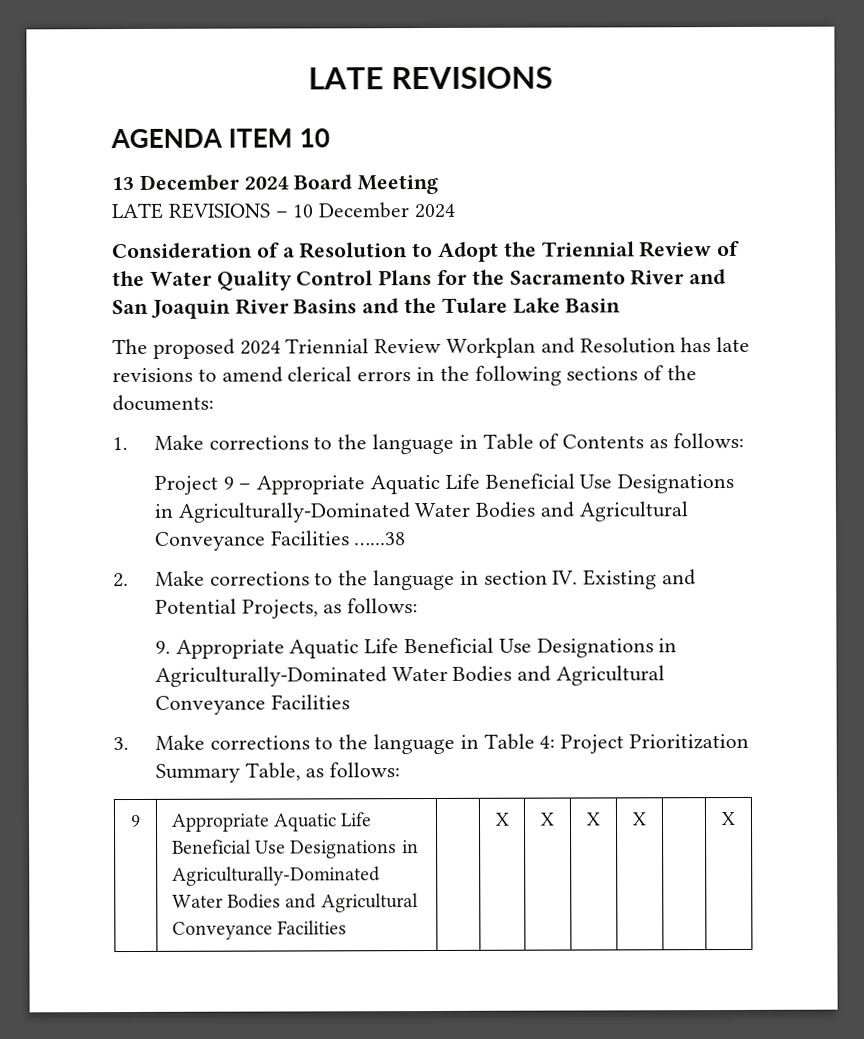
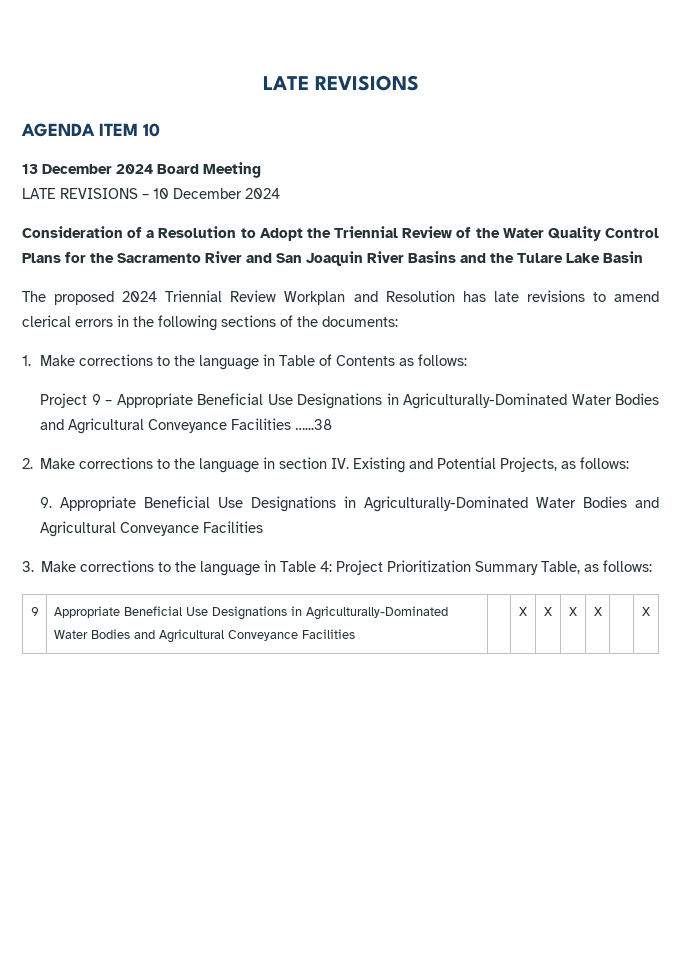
[370,473,480,495] Aquatic Life -> (193, 400) none
[289,638,400,659] Aquatic Life -> (137, 503) none
[273,812,373,832] Aquatic Life -> (120, 612) none

